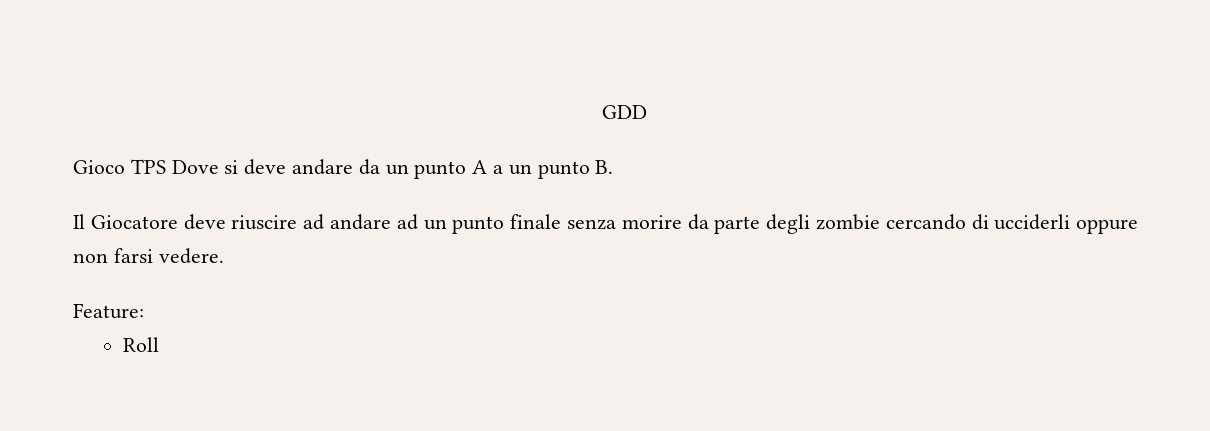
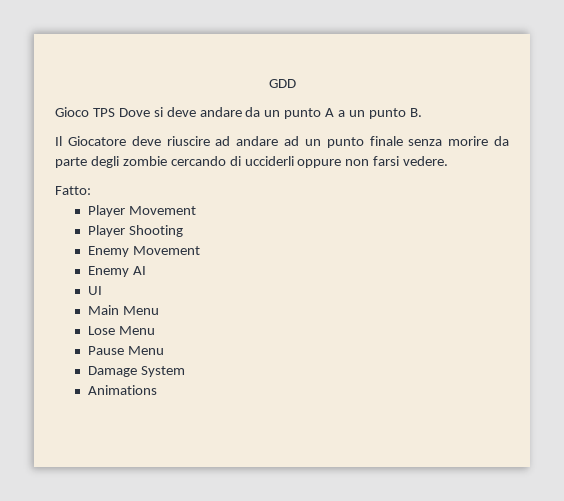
[73,303,144,319] [123,337,160,352] Feature: // Roll -> [55,186,91,195] [87,205,196,217] [87,225,183,237] [87,246,200,257] [87,266,146,277] [87,286,102,295] [87,305,159,315] [87,326,155,335] [87,346,164,355] [87,366,185,377] [87,385,157,395] Fatto: // Player Movement // Player Shooting // Enemy Movement // Enemy AI // UI // Main Menu // Lose Menu // Pause Menu // Damage System // Animations

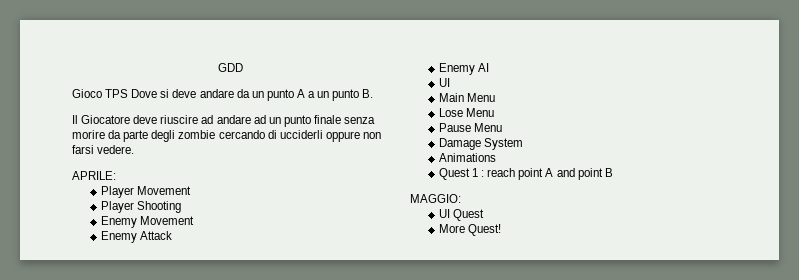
[55,186,91,195] Fatto: -> [72,171,116,180] APRILE:
(200, 250) none -> [100,231,172,243] // Enemy Attack
(157, 390) none -> [438,168,613,180] [410,194,461,203] [438,209,484,221] [438,224,501,236] // Quest 1 : reach point A and point B // MAGGIO: // UI Quest // More Quest!

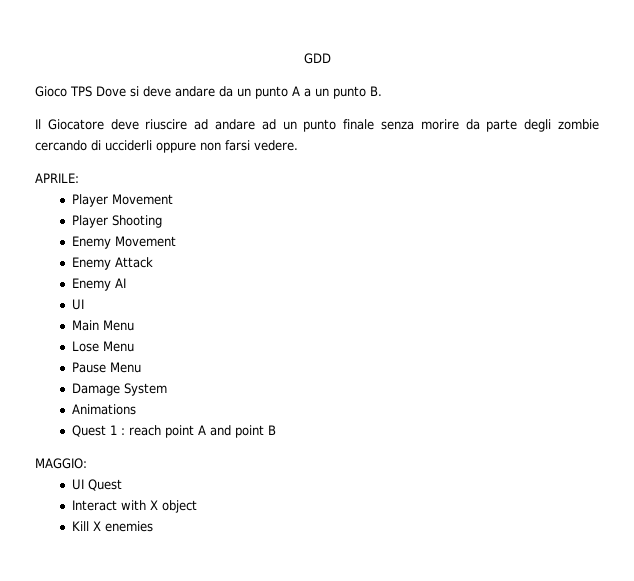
[438,224,501,236] More Quest! -> [71,500,197,513] [71,521,153,532] Interact with X object // Kill X enemies

